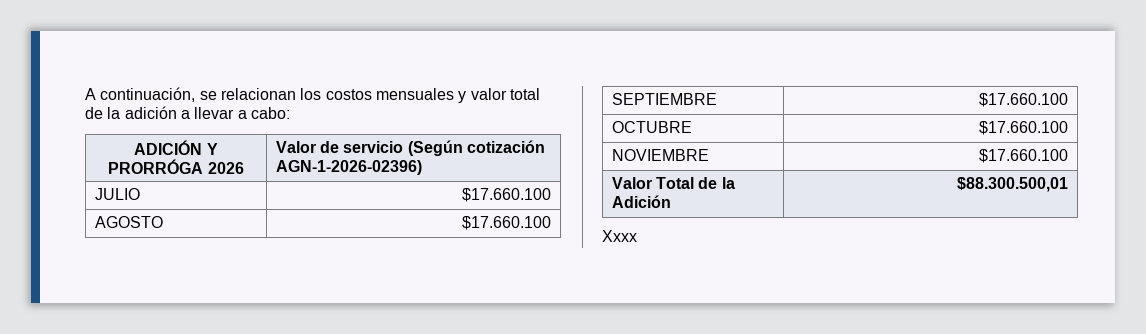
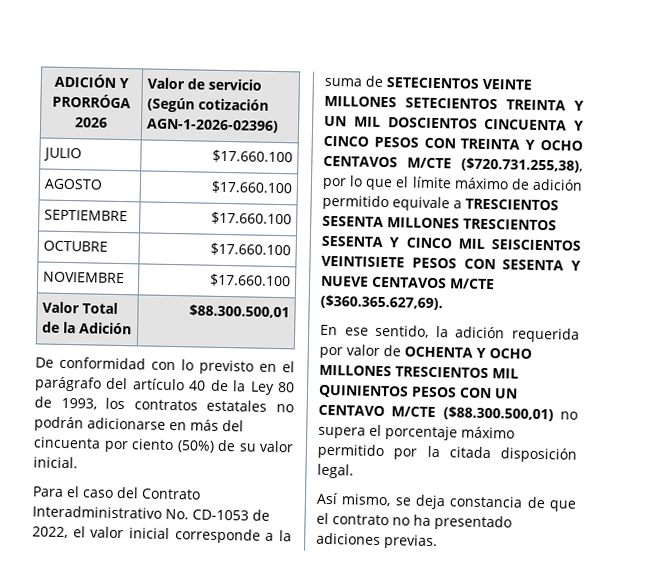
[85,87,540,103] [85,106,290,119] A continuación, se relacionan los costos mensuales y valor total de la adición a llevar a cabo: // -> (54, 80) none
[602,230,637,242] Xxxx -> [35,356,295,375] [34,376,295,395] [34,396,294,413] [34,416,244,432] [33,436,294,453] [33,456,78,469] [32,486,201,500] [32,505,270,521] [32,526,292,544] [324,75,532,90] [324,95,584,111] [324,115,584,131] [323,135,583,151] [323,155,583,173] [322,175,583,191] [322,194,559,212] [322,215,557,231] [321,235,581,251] [321,255,581,271] [321,275,495,290] [320,294,443,311] [320,324,580,343] [319,344,532,359] [319,364,519,379] [318,384,518,399] [318,404,578,422] [318,424,515,441] [317,443,577,463] [317,463,354,479] [316,492,576,512] [316,512,512,531] [316,532,438,550] De conformidad con lo previsto en el parágrafo del artículo 40 de la Ley 80 de 1993, los contratos estatales no podrán adicionarse en más del cincuenta por ciento (50%) de su valor inicial. // Para el caso del Contrato Interadministrativo No. CD-1053 de 2022, el valor inicial corresponde a la suma de SETECIENTOS VEINTE MILLONES SETECIENTOS TREINTA Y UN MIL DOSCIENTOS CINCUENTA Y CINCO PESOS CON TREINTA Y OCHO CENTAVOS M/CTE ($720.731.255,38), por lo que el límite máximo de adición permitido equivale a TRESCIENTOS SESENTA MILLONES TRESCIENTOS SESENTA Y CINCO MIL SEISCIENTOS VEINTISIETE PESOS CON SESENTA Y NUEVE CENTAVOS M/CTE ($360.365.627,69). // En ese sentido, la adición requerida por valor de OCHENTA Y OCHO MILLONES TRESCIENTOS MIL QUINIENTOS PESOS CON UN CENTAVO M/CTE ($88.300.500,01) no supera el porcentaje máximo permitido por la citada disposición legal. // Así mismo, se deja constancia de que el contrato no ha presentado adiciones previas.

